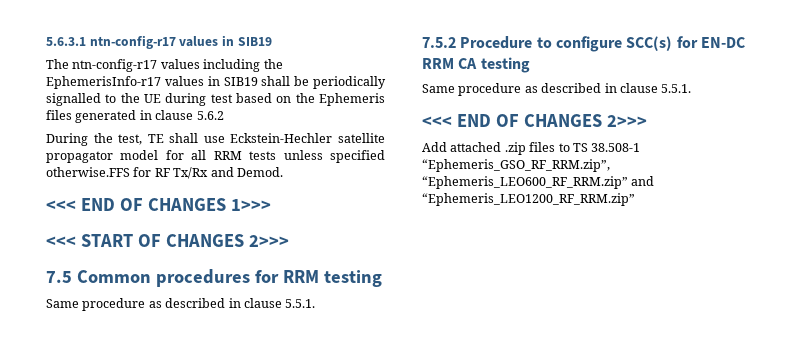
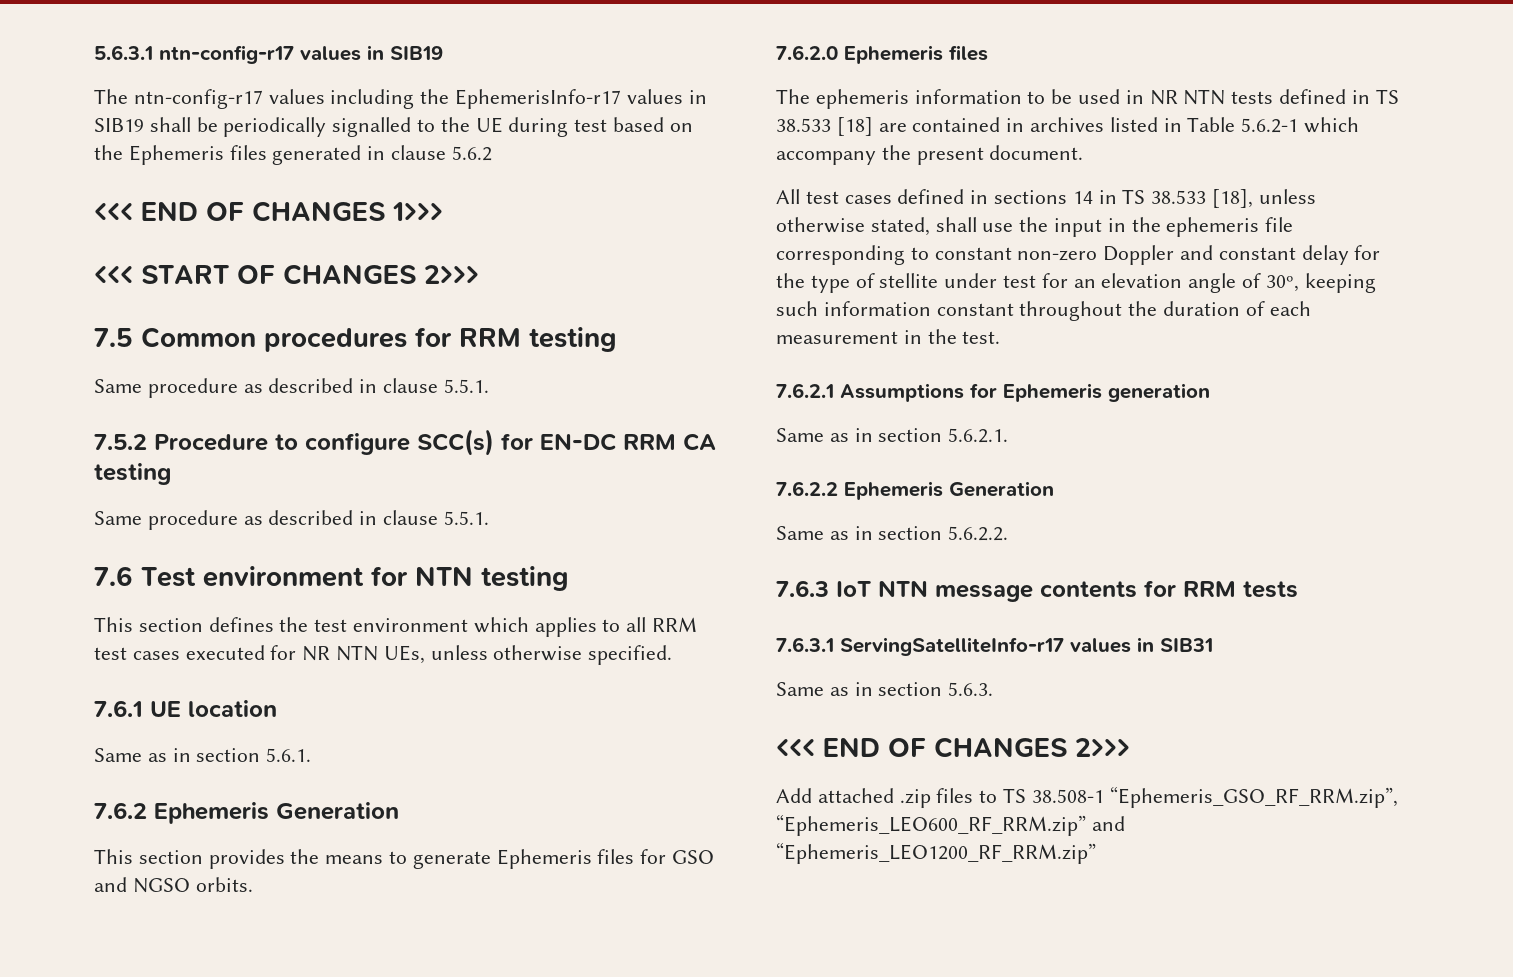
[46,133,385,146] [46,150,385,163] [46,167,283,179] // During the test, TE shall use Eckstein-Hechler satellite propagator model for all RRM tests unless specified otherwise.FFS for RF Tx/Rx and Demod. -> (492, 153) none
(692, 88) none -> [94,566,569,591] [94,617,698,637] [94,645,673,665] [94,700,277,717] [94,748,312,762] [94,802,399,824] [94,849,715,869] [94,877,253,893] [776,45,988,64] [776,89,1399,109] [776,117,1360,136] [776,145,1084,165] [776,189,1316,208] [776,217,1294,237] [776,245,1381,265] [776,273,1376,293] [776,301,1311,321] [776,329,1001,344] [776,383,1210,402] [776,428,1009,443] [776,481,1054,500] [776,526,1009,541] [776,580,1298,602] [776,637,1213,656] [776,682,994,696] // 7.6 Test environment for NTN testing // This section defines the test environment which applies to all RRM test cases executed for NR NTN UEs, unless otherwise specified. // 7.6.1 UE location // Same as in section 5.6.1. // 7.6.2 Ephemeris Generation // This section provides the means to generate Ephemeris files for GSO and NGSO orbits. // 7.6.2.0 Ephemeris files // The ephemeris information to be used in NR NTN tests defined in TS 38.533 [18] are contained in archives listed in Table 5.6.2-1 which accompany the present document. // All test cases defined in sections 14 in TS 38.533 [18], unless otherwise stated, shall use the input in the ephemeris file corresponding to constant non-zero Doppler and constant delay for the type of stellite under test for an elevation angle of 30º, keeping such information constant throughout the duration of each measurement in the test. // 7.6.2.1 Assumptions for Ephemeris generation // Same as in section 5.6.2.1. // 7.6.2.2 Ephemeris Generation // Same as in section 5.6.2.2. // 7.6.3 IoT NTN message contents for RRM tests // 7.6.3.1 ServingSatelliteInfo-r17 values in SIB31 // Same as in section 5.6.3.

